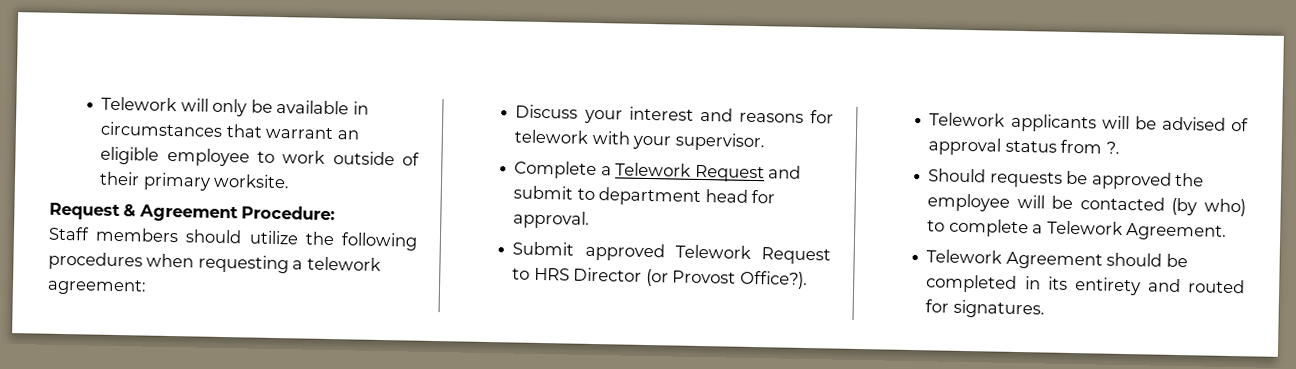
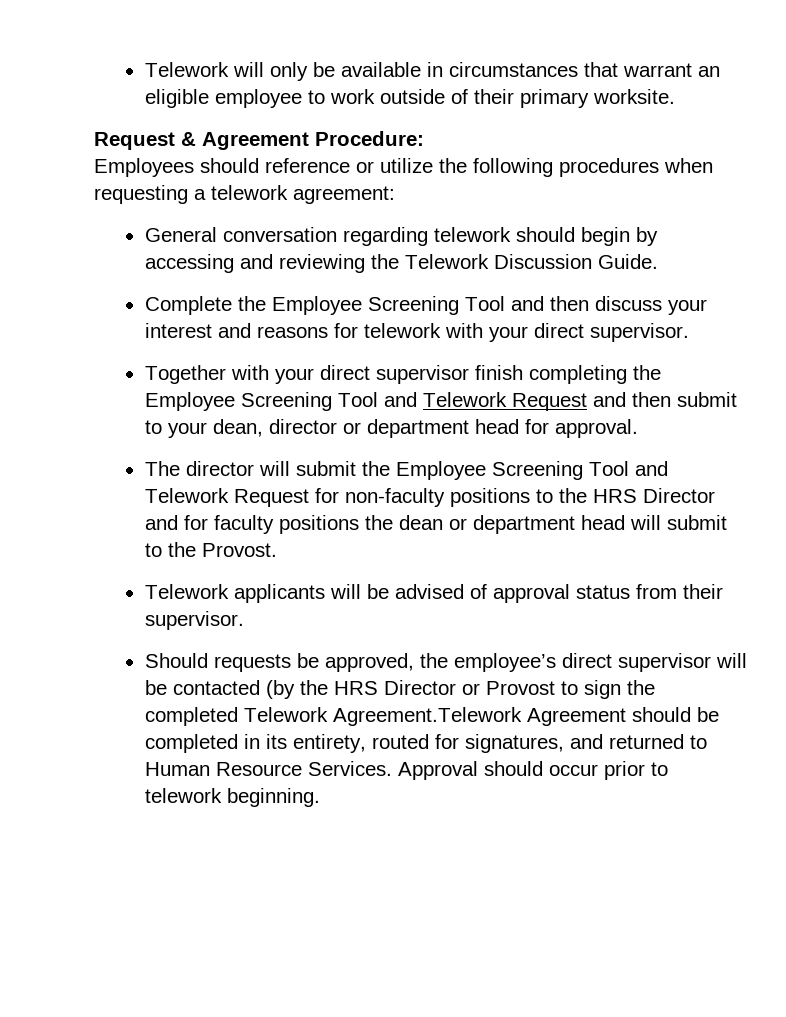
[48,226,243,244] Staff members should -> [94,158,374,177] Employees should reference or
[515,104,579,119] Discuss -> [144,227,658,246] [144,254,658,273] [144,296,662,315] General conversation regarding telework should begin by accessing and reviewing the Telework Discussion Guide. // Complete the Employee Screening Tool and then discuss
[674,132,765,152] [514,160,612,180] supervisor. // Complete a -> [533,323,689,342] [144,365,661,384] [144,392,417,411] direct supervisor. // Together with your direct supervisor finish completing the Employee Screening Tool and
[513,185,595,200] submit to -> [631,392,737,407] [144,419,361,438] then submit to your dean, director or
[512,241,831,265] [512,267,808,290] Submit approved Telework Request to HRS Director (or Provost Office?). -> [144,461,668,480] [144,488,715,507] [144,515,727,534] [144,542,277,557] The director will submit the Employee Screening Tool and Telework Request for non-faculty positions to the HRS Director and for faculty positions the dean or department head will submit to the Provost.
[1105,141,1120,154] ?. -> [682,584,723,599] [144,611,244,630] their supervisor.
[1091,171,1205,190] [927,193,1246,217] [927,218,1228,241] [926,249,1003,264] approved the employee will be contacted (by who) to complete a Telework Agreement. // Telework -> [324,653,747,672] [144,680,655,699] [144,707,522,726] approved, the employee’s direct supervisor will be contacted (by the HRS Director or Provost to sign the completed Telework Agreement.Telework
[1074,277,1245,296] [925,299,1045,319] entirety and routed for signatures. -> [292,734,707,753] [144,761,668,780] [144,788,320,807] entirety, routed for signatures, and returned to Human Resource Services. Approval should occur prior to telework beginning.

